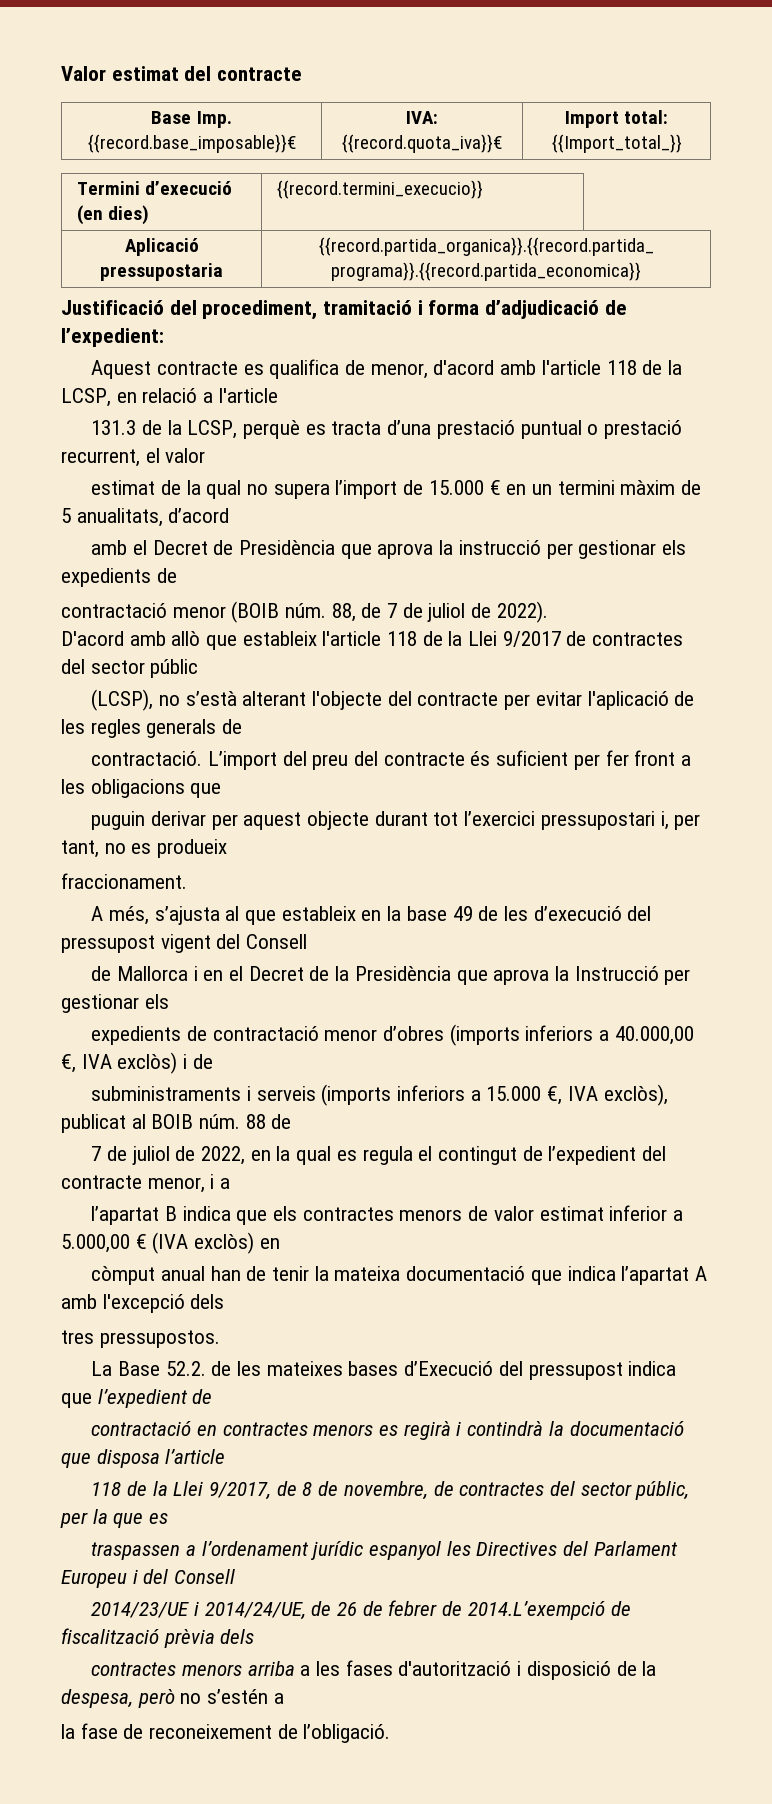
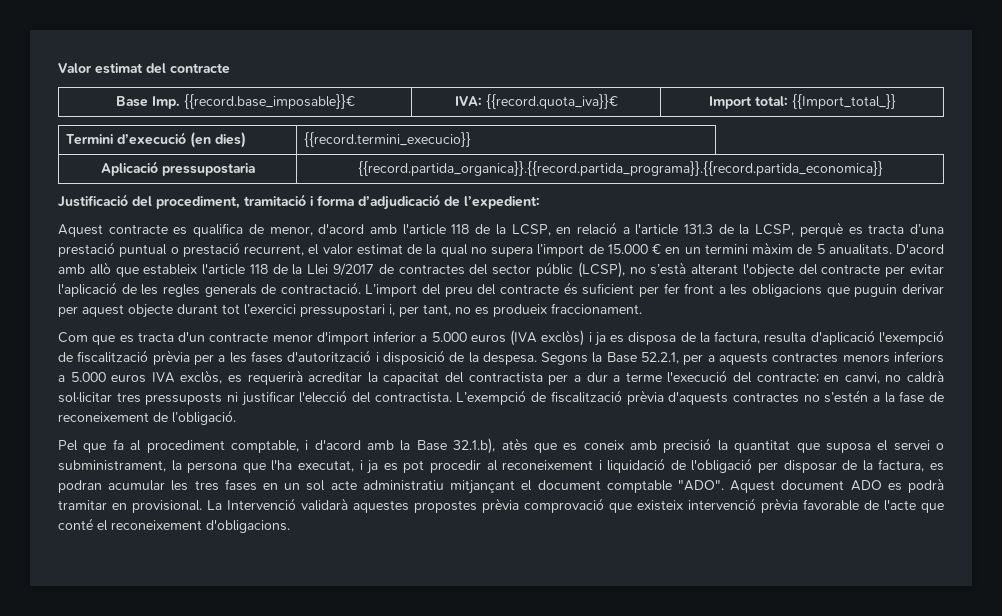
(278, 395) // -> (679, 229) none
(206, 455) // -> (353, 249) none
[76,508,230,527] [91,540,686,559] [61,568,177,587] [61,601,548,623] anualitats, d’acord // amb el Decret de Presidència que aprova la instrucció per gestionar els expedients de // contractació menor (BOIB núm. 88, de 7 de juliol de 2022). // -> [828,244,892,255] anualitats.
(199, 668) // -> (573, 269) none
(243, 726) // -> (277, 289) none
(222, 790) // -> (850, 292) none
(228, 848) // -> (547, 310) none
[91,906,652,925] [61,934,308,953] [91,966,691,985] [61,994,169,1013] [91,1024,694,1046] [61,1052,213,1074] [91,1084,668,1106] [61,1114,292,1133] [91,1146,666,1165] [61,1174,231,1193] [91,1205,683,1225] [61,1232,280,1254] [91,1266,707,1285] [61,1294,225,1313] [61,1330,220,1348] [91,1361,677,1380] [61,1389,213,1408] [91,1421,684,1440] [61,1449,226,1468] [91,1481,690,1500] [60,1509,169,1528] [91,1541,678,1560] [61,1569,236,1588] [91,1600,631,1620] [61,1628,255,1648] [91,1661,295,1676] A més, s’ajusta al que estableix en la base 49 de les d’execució del pressupost vigent del Consell // de Mallorca i en el Decret de la Presidència que aprova la Instrucció per gestionar els // expedients de contractació menor d’obres (imports inferiors a 40.000,00 €, IVA exclòs) i de // subministraments i serveis (imports inferiors a 15.000 €, IVA exclòs), publicat al BOIB núm. 88 de // 7 de juliol de 2022, en la qual es regula el contingut de l’expedient del contracte menor, i a // l’apartat B indica que els contractes menors de valor estimat inferior a 5.000,00 € (IVA exclòs) en // còmput anual han de tenir la mateixa documentació que indica l’apartat A amb l'excepció dels // tres pressupostos. // La Base 52.2. de les mateixes bases d’Execució del pressupost indica que l’expedient de // contractació en contractes menors es regirà i contindrà la documentació que disposa l’article // 118 de la Llei 9/2017, de 8 de novembre, de contractes del sector públic, per la que es // traspassen a l’ordenament jurídic espanyol les Directives del Parlament Europeu i del Consell // 2014/23/UE i 2014/24/UE, de 26 de febrer de 2014.L’exempció de fiscalització prèvia dels // contractes menors arriba -> [58,330,944,346] [58,350,214,365] Com que es tracta d'un contracte menor d'import inferior a 5.000 euros (IVA exclòs) i ja es disposa de la factura, resulta d'aplicació l'exempció de fiscalització prèvia per
[61,1689,175,1708] despesa, però -> [482,351,945,365] [58,370,944,385] [58,390,799,406] despesa. Segons la Base 52.2.1, per a aquests contractes menors inferiors a 5.000 euros IVA exclòs, es requerirà acreditar la capacitat del contractista per a dur a terme l'execució del contracte; en canvi, no caldrà sol·licitar tres pressuposts ni justificar l'elecció del contractista. L’exempció de fiscalització prèvia d'aquests contractes
(284, 1698) // -> (880, 398) none
(391, 1733) none -> [58,438,944,454] [58,458,945,474] [58,478,945,494] [58,498,944,513] [58,518,290,533] // Pel que fa al procediment comptable, i d'acord amb la Base 32.1.b), atès que es coneix amb precisió la quantitat que suposa el servei o subministrament, la persona que l'ha executat, i ja es pot procedir al reconeixement i liquidació de l'obligació per disposar de la factura, es podran acumular les tres fases en un sol acte administratiu mitjançant el document comptable "ADO". Aquest document ADO es podrà tramitar en provisional. La Intervenció validarà aquestes propostes prèvia comprovació que existeix intervenció prèvia favorable de l'acte que conté el reconeixement d'obligacions.

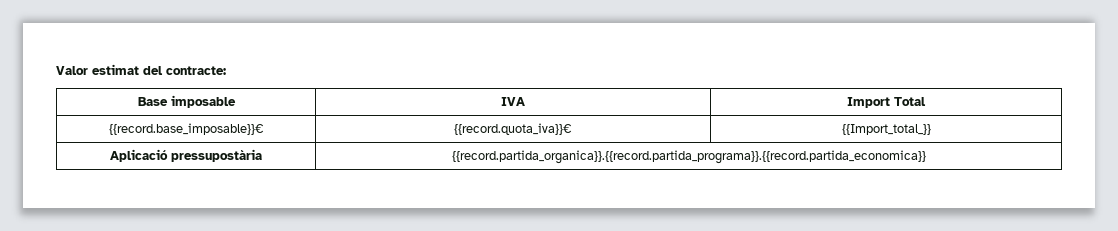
[170,63,230,74] [115,96,180,109] contracte // Base Imp. -> [166,66,226,75] [137,95,236,108] [501,97,525,106] [847,97,926,108] contracte: // Base imposable | IVA | Import Total //
[454,96,482,106] IVA: -> (264, 129) none
[708,96,788,109] Import total: -> (572, 129) none
[66,132,247,148] [304,132,472,147] // Termini d’execució (en dies) | {{record.termini_execucio}} -> (931, 129) none
[161,163,255,176] pressupostaria -> [171,149,262,162] pressupostària
[58,194,540,210] [58,222,945,237] [58,242,944,257] [58,262,944,278] [58,282,944,297] [58,303,642,318] [58,330,944,346] [58,350,945,365] [58,370,944,385] [58,390,945,406] [58,410,236,425] [58,438,944,454] [58,458,945,474] [58,478,945,494] [58,498,944,513] [58,518,290,533] // Justificació del procediment, tramitació i forma d’adjudicació de l’expedient: // Aquest contracte es qualifica de menor, d'acord amb l'article 118 de la LCSP, en relació a l'article 131.3 de la LCSP, perquè es tracta d’una prestació puntual o prestació recurrent, el valor estimat de la qual no supera l’import de 15.000 € en un termini màxim de 5 anualitats. D'acord amb allò que estableix l'article 118 de la Llei 9/2017 de contractes del sector públic (LCSP), no s’està alterant l'objecte del contracte per evitar l'aplicació de les regles generals de contractació. L’import del preu del contracte és suficient per fer front a les obligacions que puguin derivar per aquest objecte durant tot l’exercici pressupostari i, per tant, no es produeix fraccionament. // Com que es tracta d'un contracte menor d'import inferior a 5.000 euros (IVA exclòs) i ja es disposa de la factura, resulta d'aplicació l'exempció de fiscalització prèvia per a les fases d'autorització i disposició de la despesa. Segons la Base 52.2.1, per a aquests contractes menors inferiors a 5.000 euros IVA exclòs, es requerirà acreditar la capacitat del contractista per a dur a terme l'execució del contracte; en canvi, no caldrà sol·licitar tres pressuposts ni justificar l'elecció del contractista. L’exempció de fiscalització prèvia d'aquests contractes no s’estén a la fase de reconeixement de l’obligació. // Pel que fa al procediment comptable, i d'acord amb la Base 32.1.b), atès que es coneix amb precisió la quantitat que suposa el servei o subministrament, la persona que l'ha executat, i ja es pot procedir al reconeixement i liquidació de l'obligació per disposar de la factura, es podran acumular les tres fases en un sol acte administratiu mitjançant el document comptable "ADO". Aquest document ADO es podrà tramitar en provisional. La Intervenció validarà aquestes propostes prèvia comprovació que existeix intervenció prèvia favorable de l'acte que conté el reconeixement d'obligacions. -> (926, 157) none

